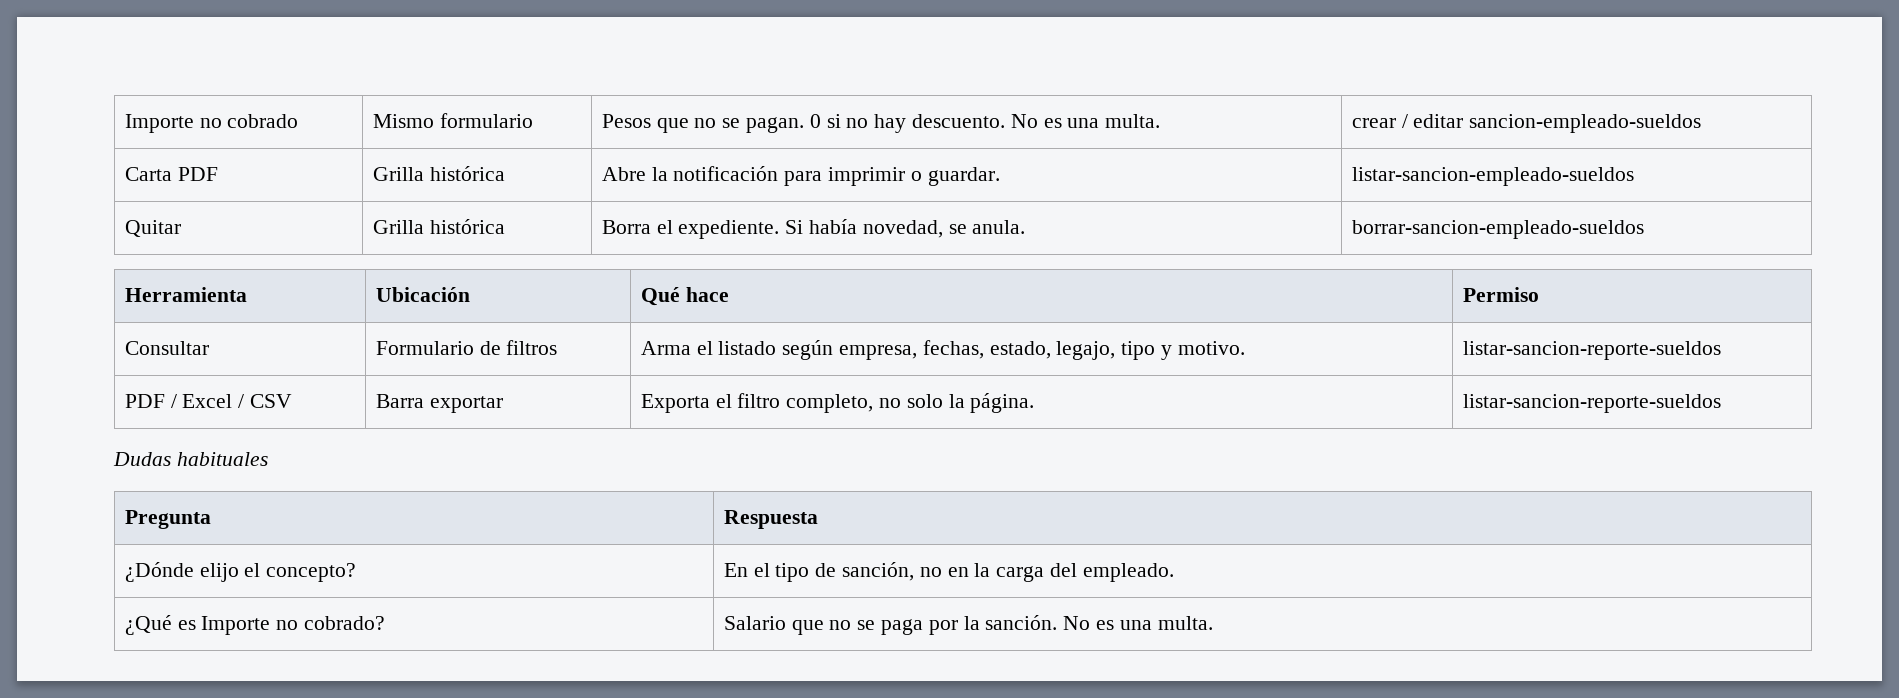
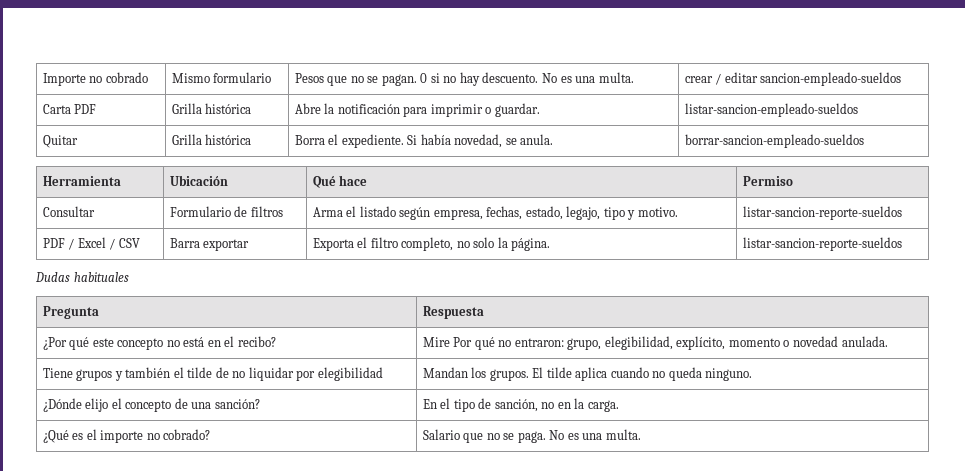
(818, 519) none -> [42,336,276,350] [422,336,888,350] [42,367,383,381] [422,367,753,381] // ¿Por qué este concepto no está en el recibo? | Mire Por qué no entraron: grupo, elegibilidad, explícito, momento o novedad anulada. // Tiene grupos y también el tilde de no liquidar por elegibilidad | Mandan los grupos. El tilde aplica cuando no queda ninguno.
[266,563,357,582] concepto? -> [125,398,260,412] concepto de una sanción?
[996,563,1174,582] carga del empleado. -> [587,400,619,412] carga.
[201,616,271,635] Importe -> [86,429,144,443] el importe
[880,615,1058,635] paga por la sanción. -> [517,431,546,443] paga.

